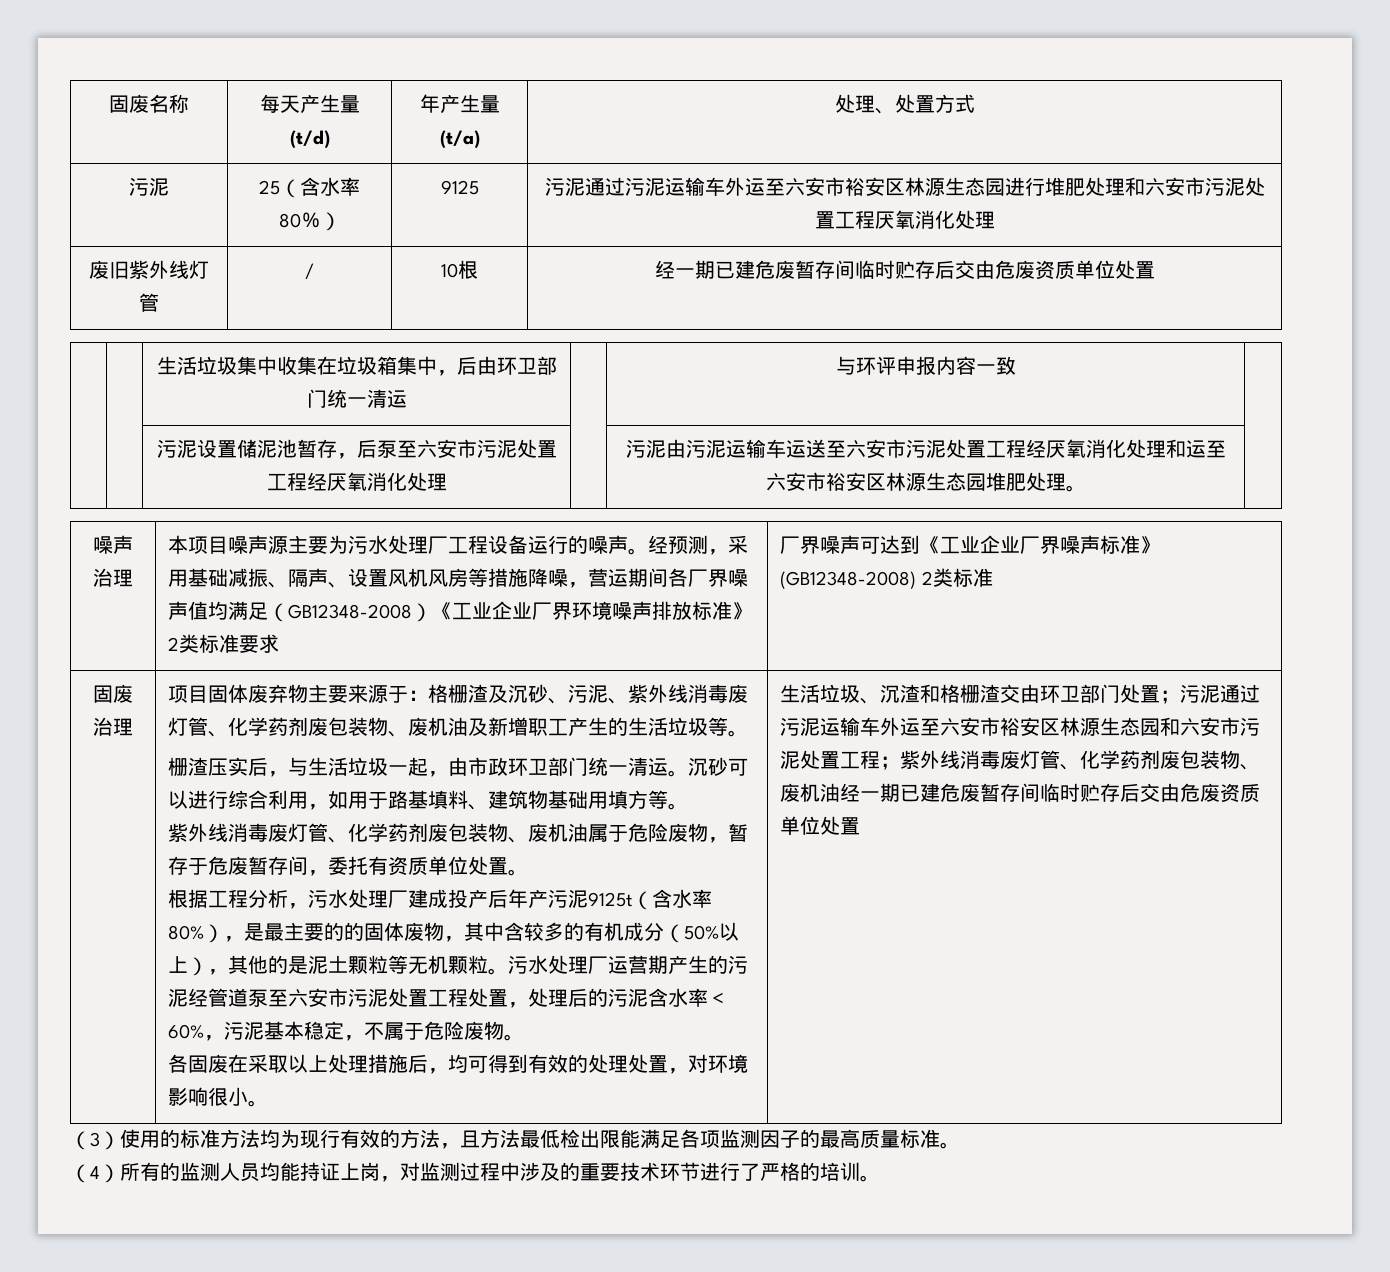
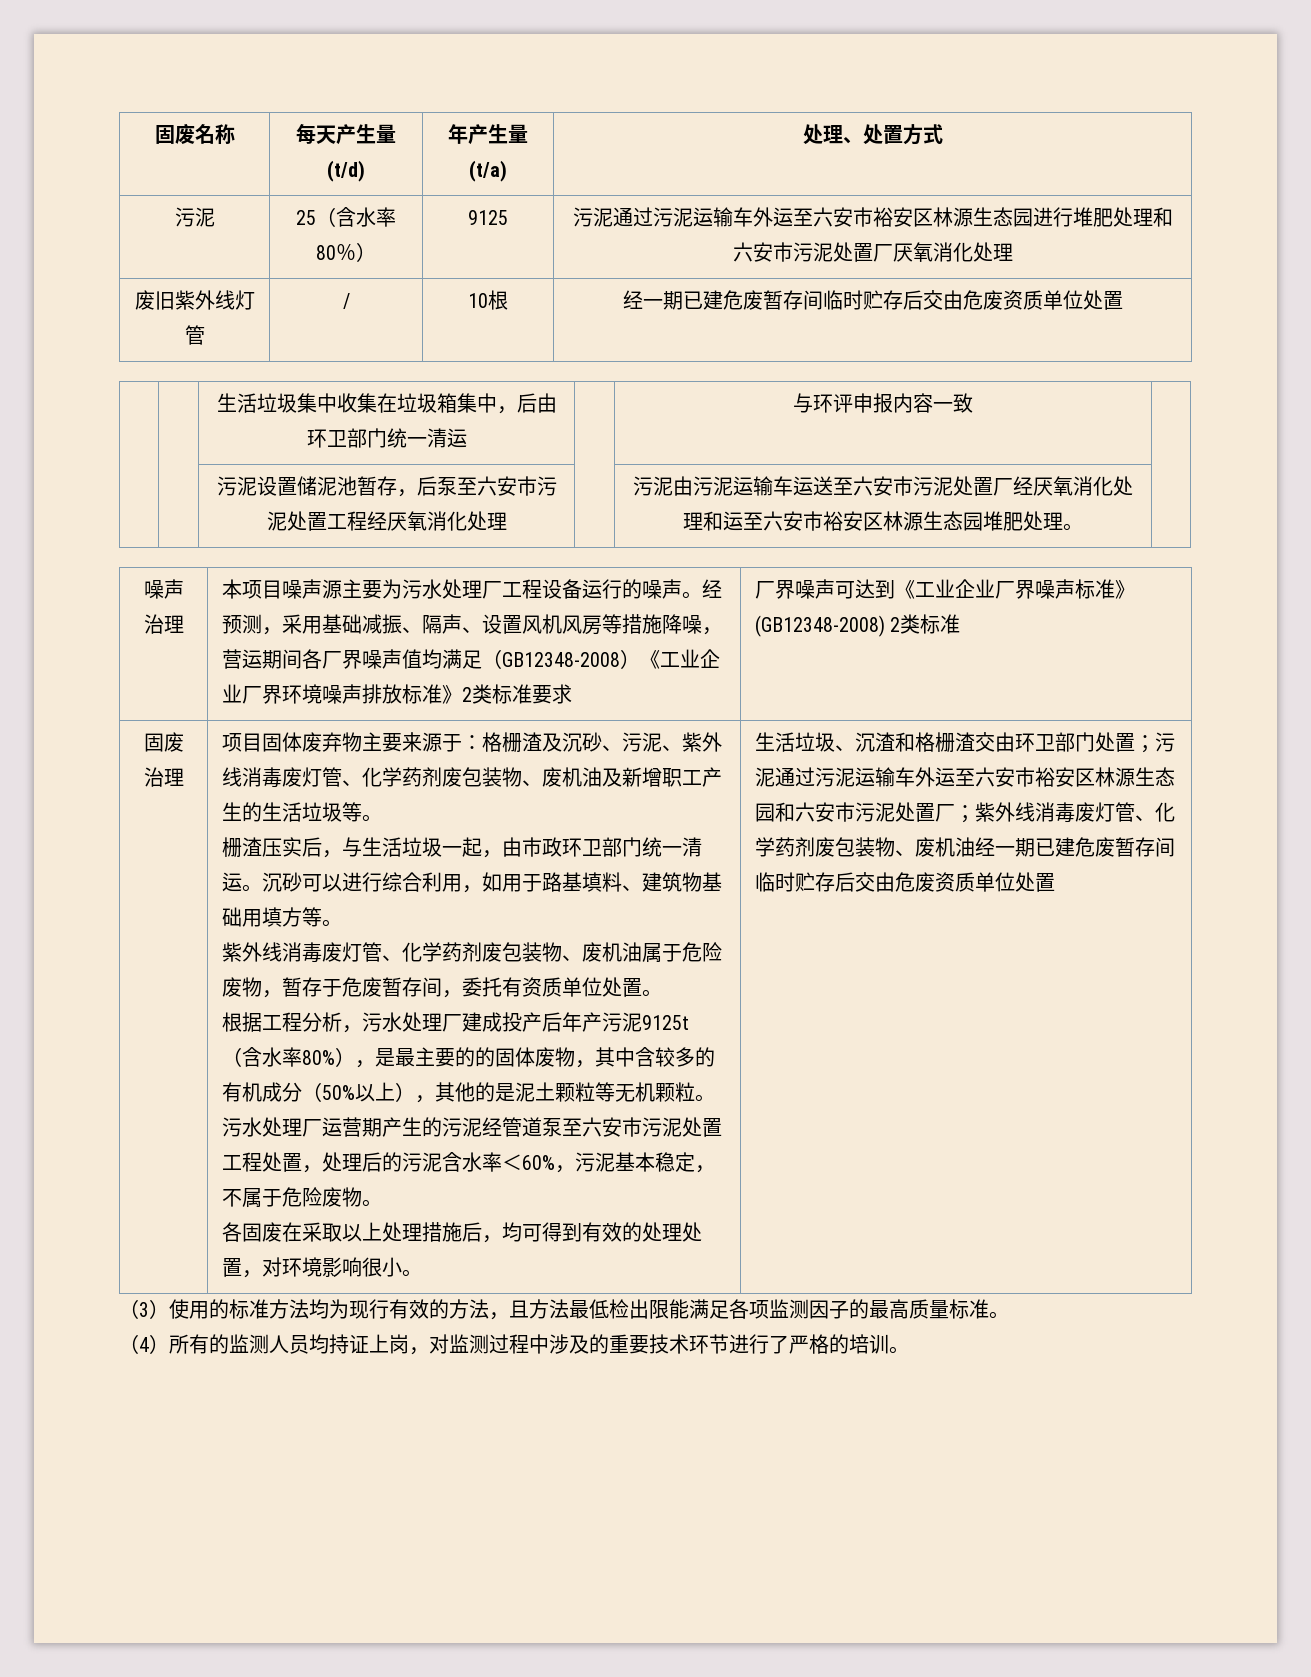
[834,210,875,229] 工程 -> [872,244,893,262] 厂
[985,439,1026,458] 工程 -> [992,478,1013,496] 厂
[840,750,881,769] 工程 -> [934,804,955,822] 厂
[280,1162,300,1181] 能 -> (329, 1344) none

